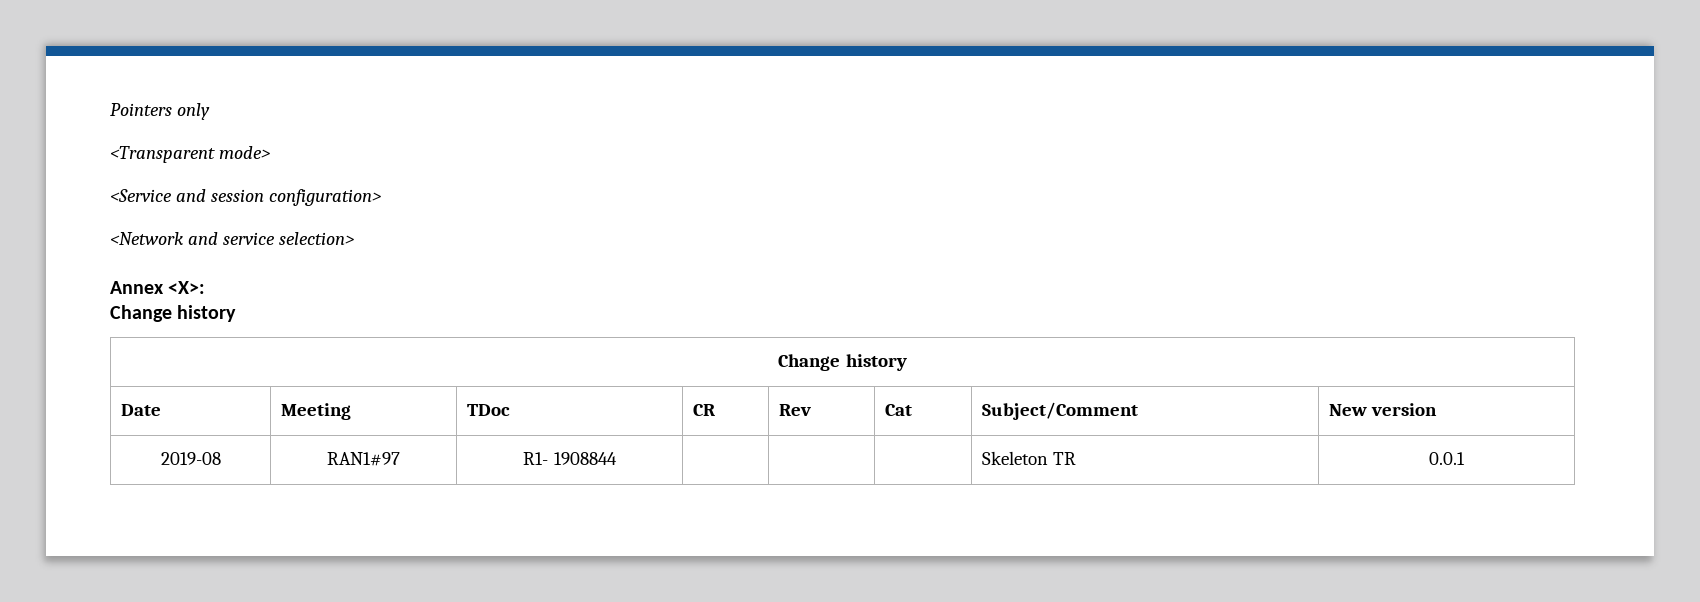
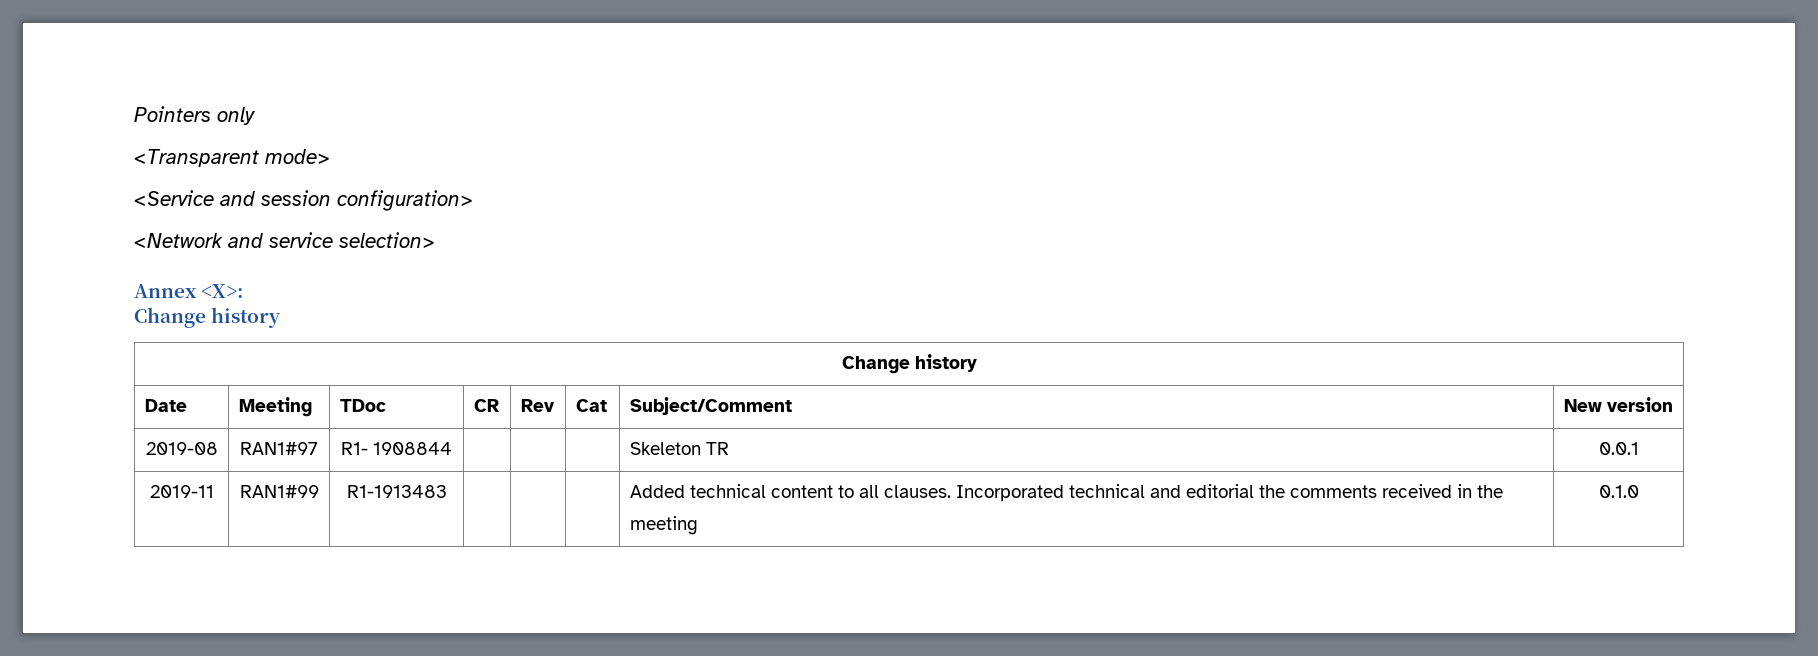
(1465, 458) none -> [149,485,214,498] [239,485,319,498] [346,485,447,498] [629,484,1503,501] [629,516,698,535] [1598,485,1639,498] // 2019-11 | RAN1#99 | R1-1913483 | | | | Added technical content to all clauses. Incorporated technical and editorial the comments received in the meeting | 0.1.0

